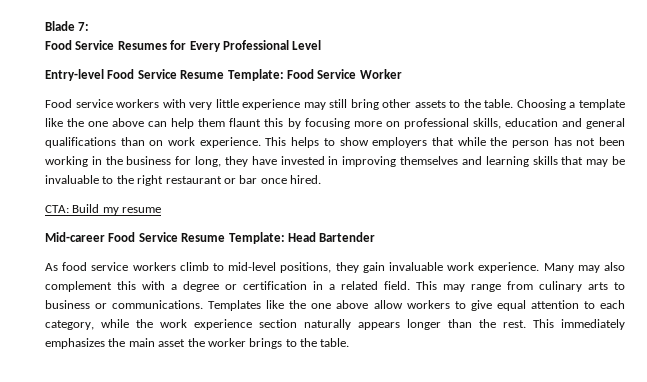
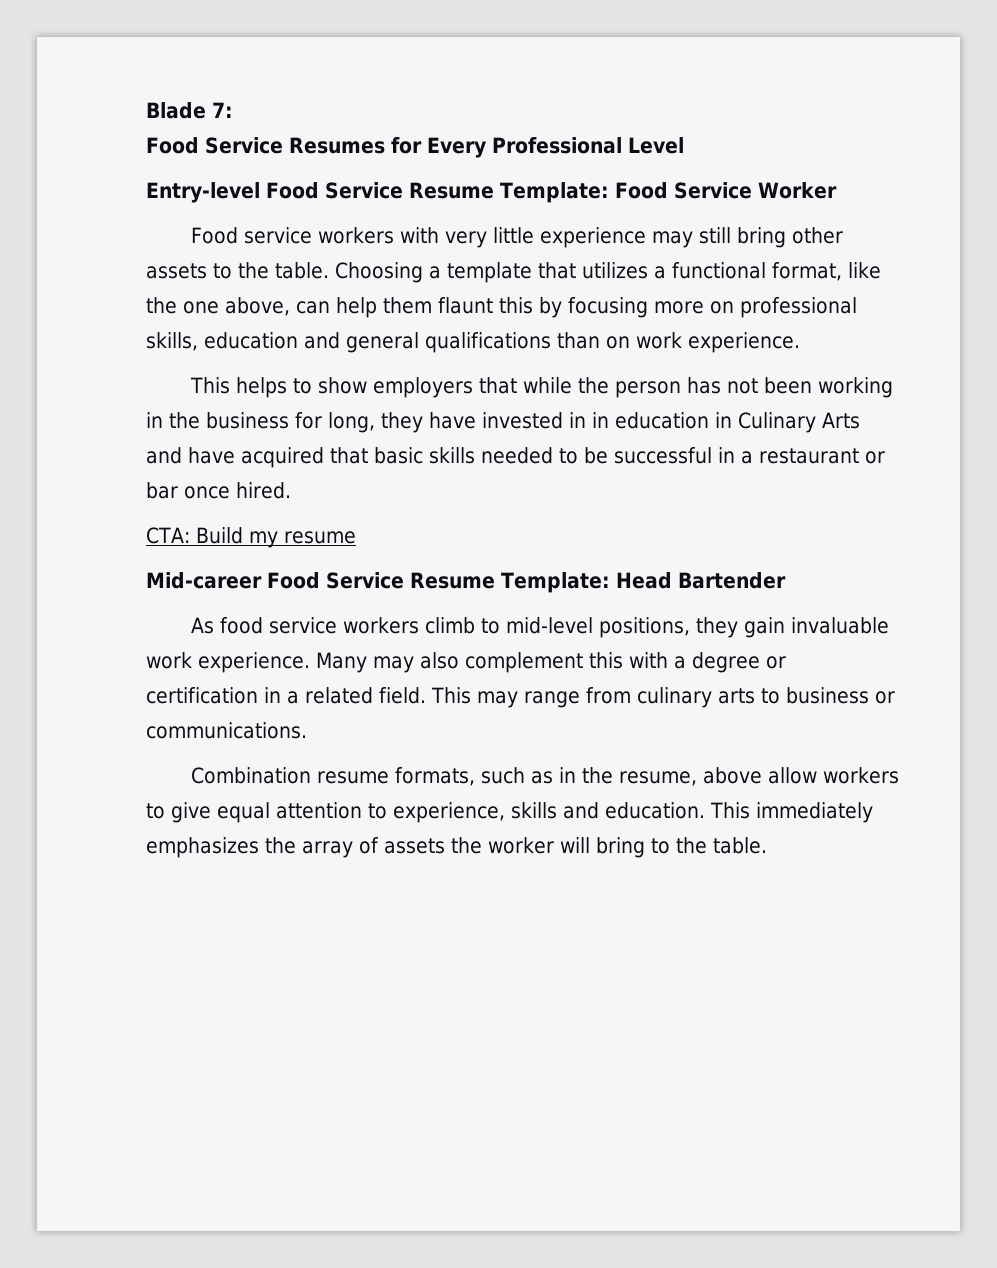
[45,118,145,127] like the one above -> [538,262,881,281] [146,297,290,316] that utilizes a functional format, like the one above,
(261, 142) none -> (800, 342) //
[342,156,625,167] [45,175,164,186] improving themselves and learning skills that may be invaluable to the right -> [592,412,860,433] [146,447,753,468] in education in Culinary Arts and have acquired that basic skills needed to be successful in a
[208,300,332,311] Templates like the one -> [190,767,697,786] // Combination resume formats, such as in the resume,
[600,300,625,309] [45,319,625,330] [45,338,283,349] each category, while the work experience section naturally appears longer than the rest. This immediately emphasizes the main asset the worker brings -> [393,802,873,823] [146,837,645,858] experience, skills and education. This immediately emphasizes the array of assets the worker will bring

